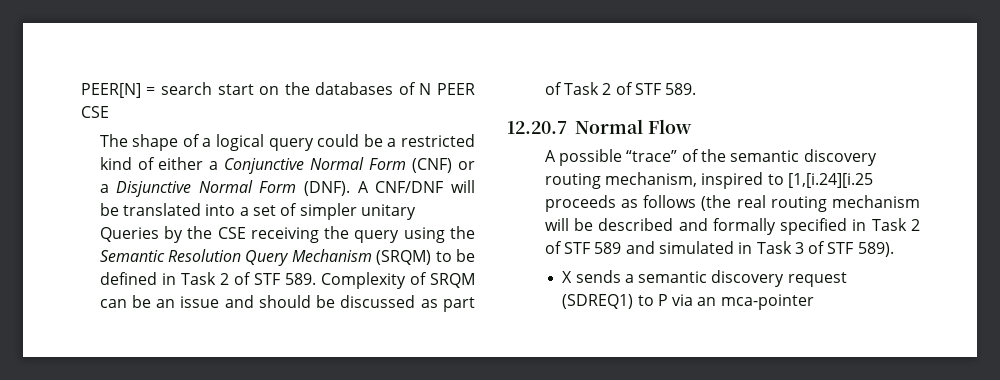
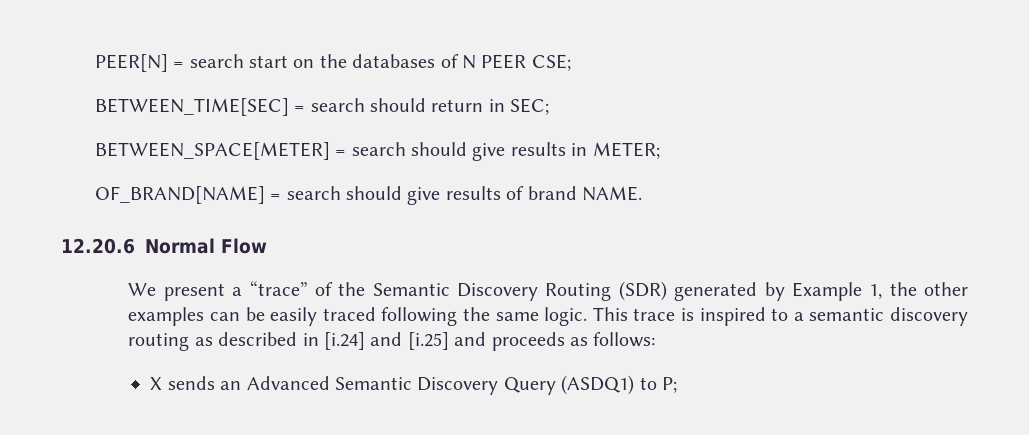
[80,106,109,118] [99,134,475,151] [99,157,475,174] [99,180,475,197] [99,203,416,220] [99,226,475,243] [99,249,475,266] [99,272,475,289] [99,295,476,312] [544,82,697,95] [507,119,692,134] [544,149,877,166] [544,172,873,189] [544,195,920,212] [544,218,920,235] [544,241,894,257] [562,270,847,287] [562,294,814,310] CSE // The shape of a logical query could be a restricted kind of either a Conjunctive Normal Form (CNF) or a Disjunctive Normal Form (DNF). A CNF/DNF will be translated into a set of simpler unitary Queries by the CSE receiving the query using the Semantic Resolution Query Mechanism (SRQM) to be defined in Task 2 of STF 589. Complexity of SRQM can be an issue and should be discussed as part of Task 2 of STF 589. // 12.20.7 Normal Flow // A possible “trace” of the semantic discovery routing mechanism, inspired to [1,[i.24][i.25 proceeds as follows (the real routing mechanism will be described and formally specified in Task 2 of STF 589 and simulated in Task 3 of STF 589). // X sends a semantic discovery request (SDREQ1) to P via an mca-pointer -> [531,54,571,71] [94,98,550,116] [94,142,660,161] [94,186,642,205] [61,238,267,254] [128,281,968,301] [128,307,968,326] [128,332,656,351] [150,375,678,395] CSE; // BETWEEN_TIME[SEC] = search should return in SEC; // BETWEEN_SPACE[METER] = search should give results in METER; // OF_BRAND[NAME] = search should give results of brand NAME. // 12.20.6 Normal Flow // We present a “trace” of the Semantic Discovery Routing (SDR) generated by Example 1, the other examples can be easily traced following the same logic. This trace is inspired to a semantic discovery routing as described in [i.24] and [i.25] and proceeds as follows: // X sends an Advanced Semantic Discovery Query (ASDQ1) to P;

